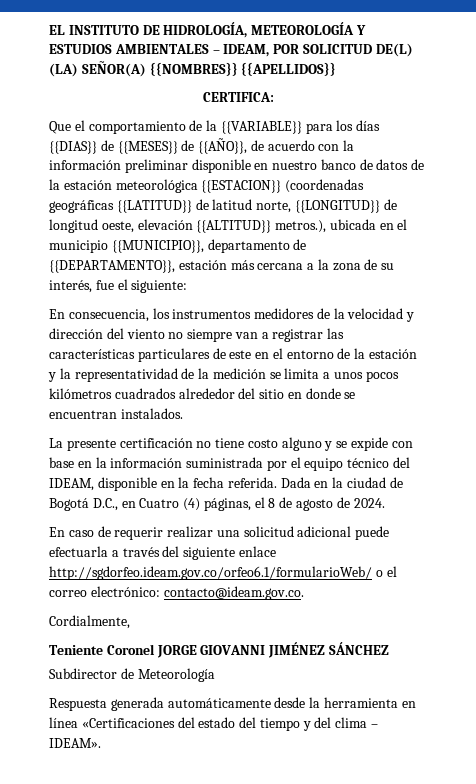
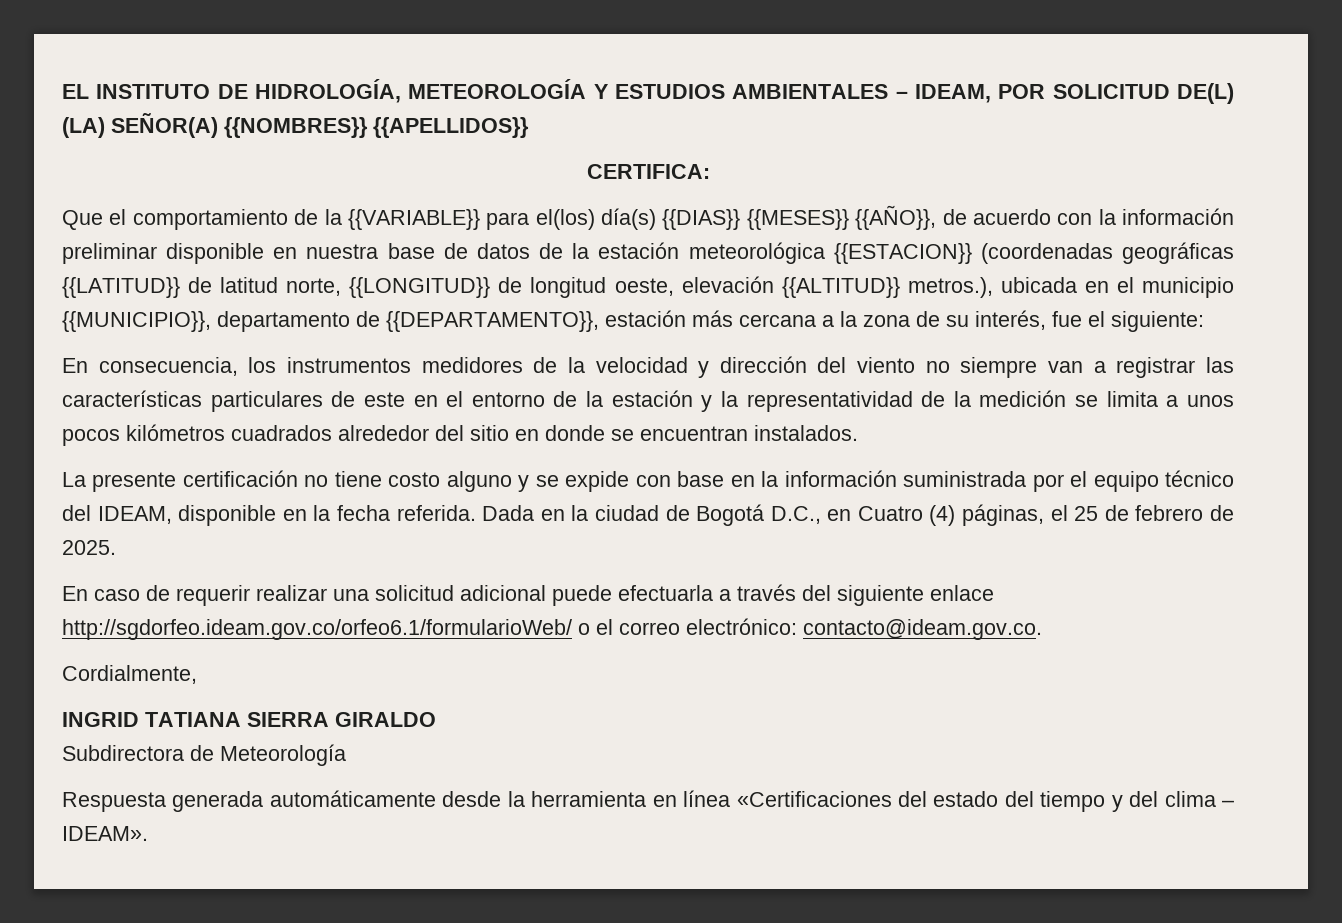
[336,120,381,131] [49,140,195,154] los días {{DIAS}} de {{MESES}} de -> [535,208,849,230] el(los) día(s) {{DIAS}} {{MESES}}
[272,159,356,170] nuestro banco -> [306,243,435,259] nuestra base
[268,497,385,511] 8 de agosto de 2024. -> [1074,505,1234,521] [62,540,116,555] 25 de febrero de 2025.
[49,642,389,658] [49,668,117,679] Teniente Coronel JORGE GIOVANNI JIMÉNEZ SÁNCHEZ // Subdirector -> [62,712,436,727] [62,745,184,761] INGRID TATIANA SIERRA GIRALDO // Subdirectora

